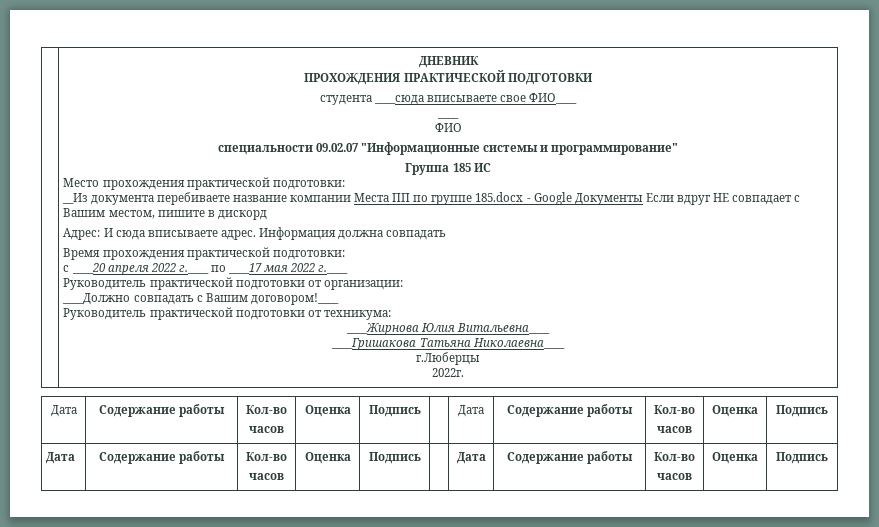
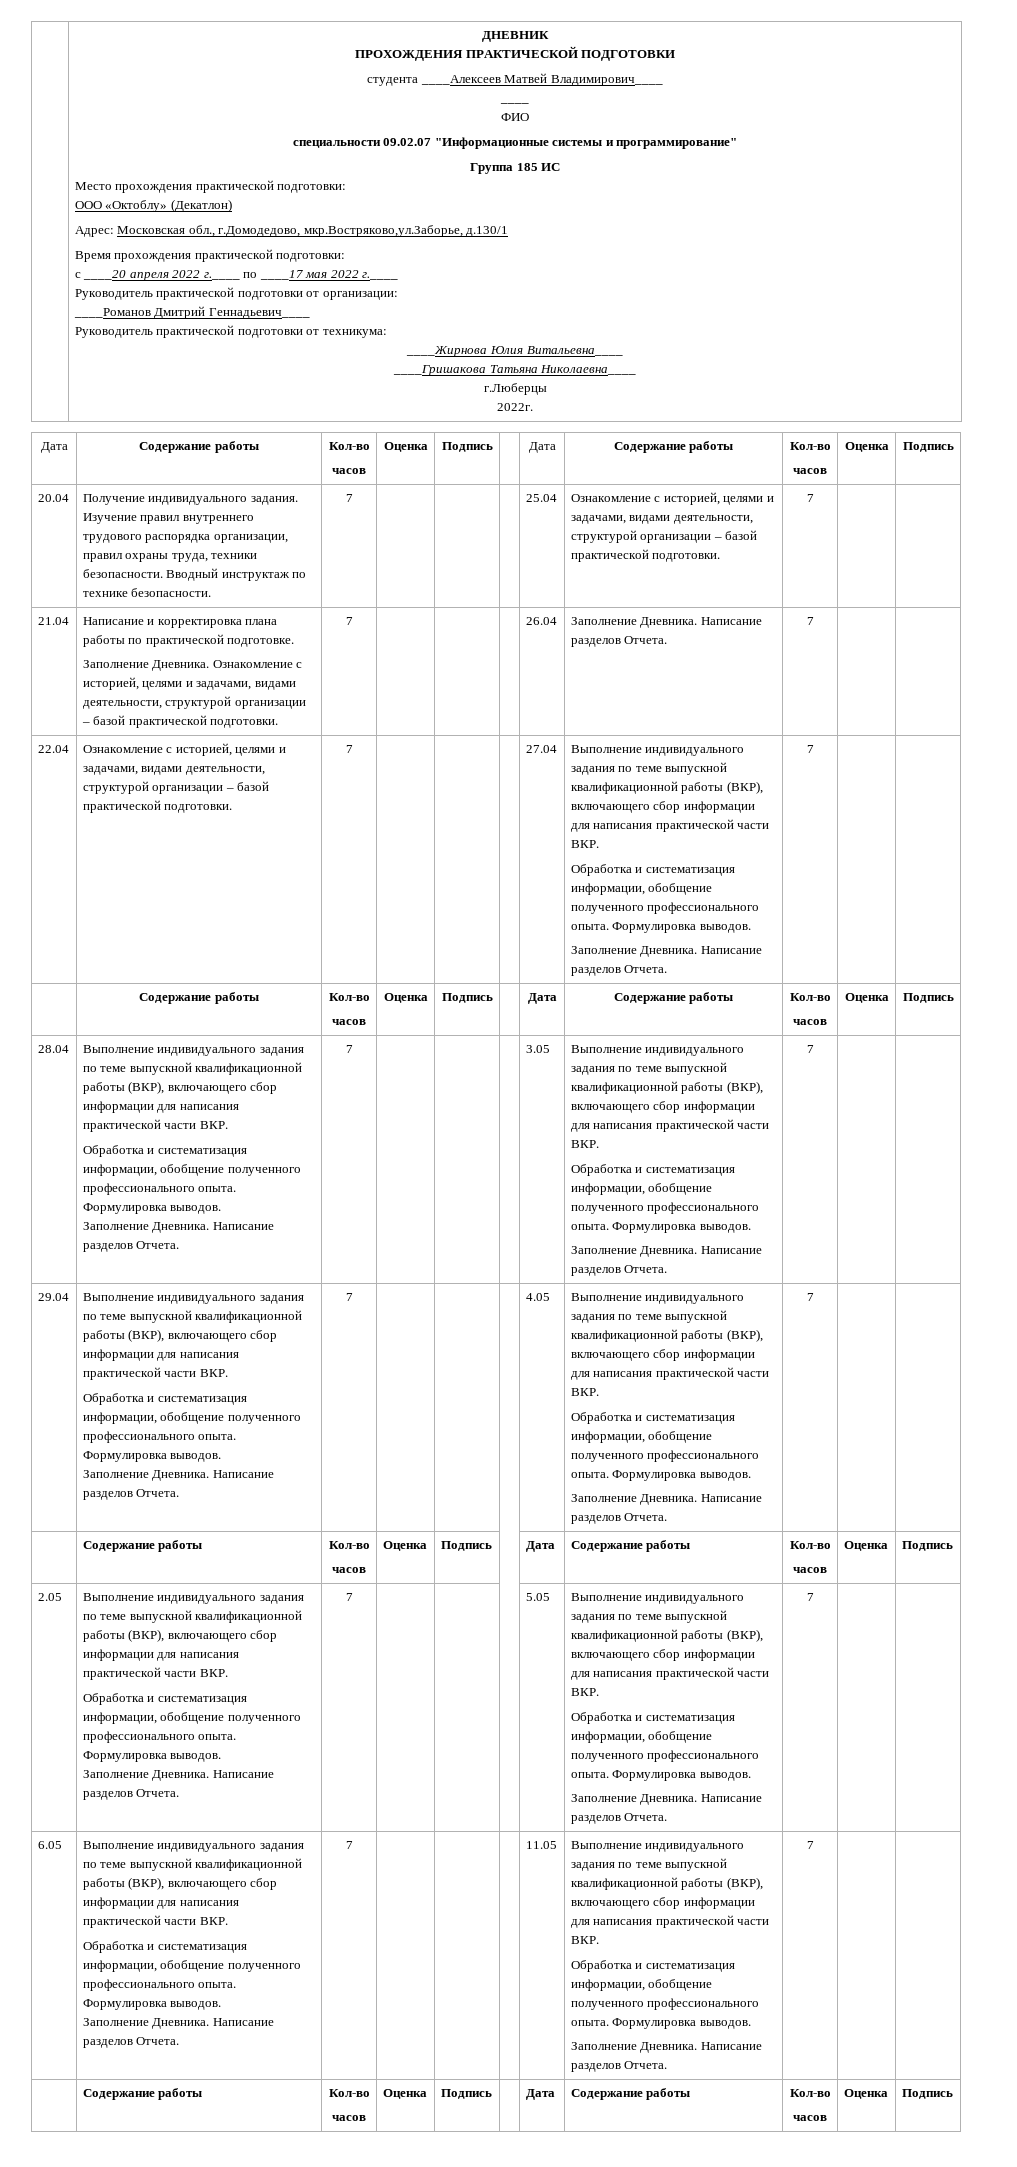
[373,93,578,105] ____сюда вписываете свое ФИО____ -> [420,73,663,86] ____Алексеев Матвей Владимирович____
[62,192,801,205] [63,208,267,220] [63,227,447,240] __Из документа перебиваете название компании Места ПП по группе 185.docx - Google Документы Если вдруг НЕ совпадает с Вашим местом, пишите в дискорд // Адрес: И сюда вписываете адрес. Информация должна совпадать -> [74,199,232,212] [74,225,509,237] ООО «Октоблу» (Декатлон) // Адрес: Московская обл., г.Домодедово, мкр.Востряково,ул.Заборье, д.130/1
[62,293,339,305] ____Должно совпадать с Вашим договором!____ -> [73,306,310,319] ____Романов Дмитрий Геннадьевич____
[46,452,76,464] Дата -> [37,494,69,502] [82,494,298,505] [82,513,254,524] [82,534,288,543] [82,553,258,562] [82,568,307,581] [82,588,212,597] [345,494,353,502] [525,494,557,502] [570,492,774,505] [570,515,753,524] [570,530,758,543] [570,549,721,562] [806,494,814,502] [37,617,69,625] [82,617,278,628] [82,634,295,647] [82,660,303,671] [82,677,296,690] [82,696,306,709] [81,715,279,728] [345,617,353,625] [525,617,557,625] [570,617,762,628] [570,636,668,647] [806,617,814,625] [37,745,69,753] [82,743,286,756] [82,766,265,775] [82,781,270,794] [82,800,233,813] [345,745,353,753] [525,745,557,753] [570,745,745,756] [570,762,728,775] [570,781,763,794] [570,801,755,813] [570,819,770,832] [570,840,599,848] [570,864,735,876] [570,883,713,895] [570,902,760,914] [570,922,751,933] [570,946,762,957] [570,965,668,976] [806,745,814,753] 20.04 | Получение индивидуального задания. Изучение правил внутреннего трудового распорядка организации, правил охраны труда, техники безопасности. Вводный инструктаж по технике безопасности. | 7 | | | | 25.04 | Ознакомление с историей, целями и задачами, видами деятельности, структурой организации – базой практической подготовки. | 7 | | // 21.04 | Написание и корректировка плана работы по практической подготовке. // Заполнение Дневника. Ознакомление с историей, целями и задачами, видами деятельности, структурой организации – базой практической подготовки. | 7 | | | | 26.04 | Заполнение Дневника. Написание разделов Отчета. | 7 | | // 22.04 | Ознакомление с историей, целями и задачами, видами деятельности, структурой организации – базой практической подготовки. | 7 | | | | 27.04 | Выполнение индивидуального задания по теме выпускной квалификационной работы (ВКР), включающего сбор информации для написания практической части ВКР. // Обработка и систематизация информации, обобщение полученного профессионального опыта. Формулировка выводов. // Заполнение Дневника. Написание разделов Отчета. | 7 | | //
(828, 458) none -> [37,1045,69,1053] [82,1045,304,1056] [82,1062,303,1075] [82,1081,278,1094] [82,1101,239,1113] [82,1119,228,1132] [82,1145,247,1157] [82,1164,301,1176] [82,1183,237,1195] [82,1203,222,1214] [82,1222,274,1233] [82,1241,180,1252] [345,1045,353,1053] [525,1045,550,1053] [570,1045,745,1056] [570,1062,728,1075] [570,1081,763,1094] [570,1101,755,1113] [570,1119,770,1132] [570,1140,599,1148] [570,1164,735,1176] [570,1183,713,1195] [570,1202,760,1214] [570,1222,751,1233] [570,1246,762,1257] [570,1265,668,1276] [806,1045,814,1053] [37,1293,69,1301] [82,1293,304,1304] [82,1310,303,1323] [82,1329,278,1342] [82,1349,239,1361] [82,1367,228,1380] [82,1393,247,1405] [82,1412,301,1424] [82,1431,237,1443] [82,1451,222,1462] [82,1470,274,1481] [82,1489,180,1500] [345,1293,353,1301] [525,1293,550,1301] [570,1293,745,1304] [570,1310,728,1323] [570,1329,763,1342] [570,1349,755,1361] [570,1367,770,1380] [570,1388,599,1396] [570,1412,735,1424] [570,1431,713,1443] [570,1450,760,1462] [570,1470,751,1481] [570,1494,762,1505] [570,1513,668,1524] [806,1293,814,1301] [82,1540,203,1552] [328,1541,370,1549] [332,1567,366,1573] [382,1541,427,1551] [440,1541,492,1551] [525,1541,555,1552] [570,1540,691,1552] [789,1541,831,1549] [793,1567,827,1573] [843,1541,888,1551] [901,1541,953,1551] [37,1593,62,1601] [82,1593,304,1604] [82,1610,303,1623] [82,1629,278,1642] [82,1649,239,1661] [82,1667,228,1680] [82,1693,247,1705] [82,1712,301,1724] [82,1731,237,1743] [82,1751,222,1762] [82,1770,274,1781] [82,1789,180,1800] [345,1593,353,1601] [525,1593,550,1601] [570,1593,745,1604] [570,1610,728,1623] [570,1629,763,1642] [570,1649,755,1661] [570,1667,770,1680] [570,1688,599,1696] [570,1712,735,1724] [570,1731,713,1743] [570,1750,760,1762] [570,1770,751,1781] [570,1794,762,1805] [570,1813,668,1824] [806,1593,814,1601] [37,1841,62,1849] [82,1841,304,1852] [82,1858,303,1871] [82,1877,278,1890] [82,1897,239,1909] [82,1915,228,1928] [82,1941,247,1953] [82,1960,301,1972] [82,1979,237,1991] [82,1999,222,2010] [82,2018,274,2029] [82,2037,180,2048] [345,1841,353,1849] [525,1841,557,1849] [570,1841,745,1852] [570,1858,728,1871] [570,1877,763,1890] [570,1897,755,1909] [570,1915,770,1928] [570,1936,599,1944] [570,1960,735,1972] [570,1979,713,1991] [570,1998,760,2010] [570,2018,751,2029] [570,2042,762,2053] [570,2061,668,2072] [806,1841,814,1849] [82,2088,203,2100] [328,2089,370,2097] [332,2115,366,2121] [382,2089,427,2099] [440,2089,492,2099] [525,2089,555,2100] [570,2088,691,2100] [789,2089,831,2097] [793,2115,827,2121] [843,2089,888,2099] [901,2089,953,2099] // 28.04 | Выполнение индивидуального задания по теме выпускной квалификационной работы (ВКР), включающего сбор информации для написания практической части ВКР. // Обработка и систематизация информации, обобщение полученного профессионального опыта. Формулировка выводов. // Заполнение Дневника. Написание разделов Отчета. | 7 | | | | 3.05 | Выполнение индивидуального задания по теме выпускной квалификационной работы (ВКР), включающего сбор информации для написания практической части ВКР. // Обработка и систематизация информации, обобщение полученного профессионального опыта. Формулировка выводов. // Заполнение Дневника. Написание разделов Отчета. | 7 | | // 29.04 | Выполнение индивидуального задания по теме выпускной квалификационной работы (ВКР), включающего сбор информации для написания практической части ВКР. // Обработка и систематизация информации, обобщение полученного профессионального опыта. Формулировка выводов. // Заполнение Дневника. Написание разделов Отчета. | 7 | | | | 4.05 | Выполнение индивидуального задания по теме выпускной квалификационной работы (ВКР), включающего сбор информации для написания практической части ВКР. // Обработка и систематизация информации, обобщение полученного профессионального опыта. Формулировка выводов. // Заполнение Дневника. Написание разделов Отчета. | 7 | | // | Содержание работы | Кол-во // часов | Оценка | Подпись | | Дата | Содержание работы | Кол-во // часов | Оценка | Подпись // 2.05 | Выполнение индивидуального задания по теме выпускной квалификационной работы (ВКР), включающего сбор информации для написания практической части ВКР. // Обработка и систематизация информации, обобщение полученного профессионального опыта. Формулировка выводов. // Заполнение Дневника. Написание разделов Отчета. | 7 | | | | 5.05 | Выполнение индивидуального задания по теме выпускной квалификационной работы (ВКР), включающего сбор информации для написания практической части ВКР. // Обработка и систематизация информации, обобщение полученного профессионального опыта. Формулировка выводов. // Заполнение Дневника. Написание разделов Отчета. | 7 | | // 6.05 | Выполнение индивидуального задания по теме выпускной квалификационной работы (ВКР), включающего сбор информации для написания практической части ВКР. // Обработка и систематизация информации, обобщение полученного профессионального опыта. Формулировка выводов. // Заполнение Дневника. Написание разделов Отчета. | 7 | | | | 11.05 | Выполнение индивидуального задания по теме выпускной квалификационной работы (ВКР), включающего сбор информации для написания практической части ВКР. // Обработка и систематизация информации, обобщение полученного профессионального опыта. Формулировка выводов. // Заполнение Дневника. Написание разделов Отчета. | 7 | | // | Содержание работы | Кол-во // часов | Оценка | Подпись | | Дата | Содержание работы | Кол-во // часов | Оценка | Подпись

